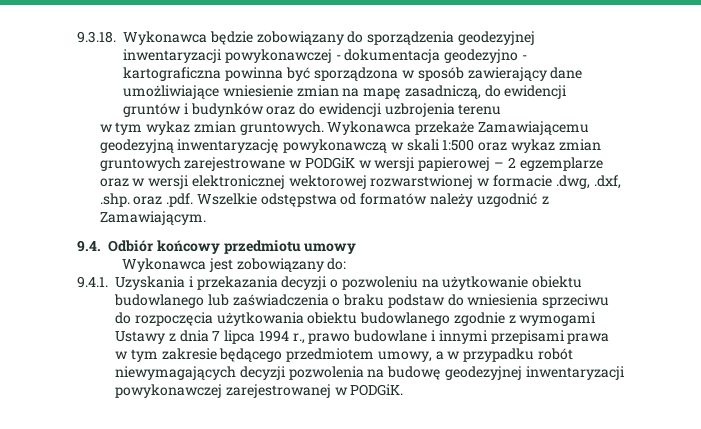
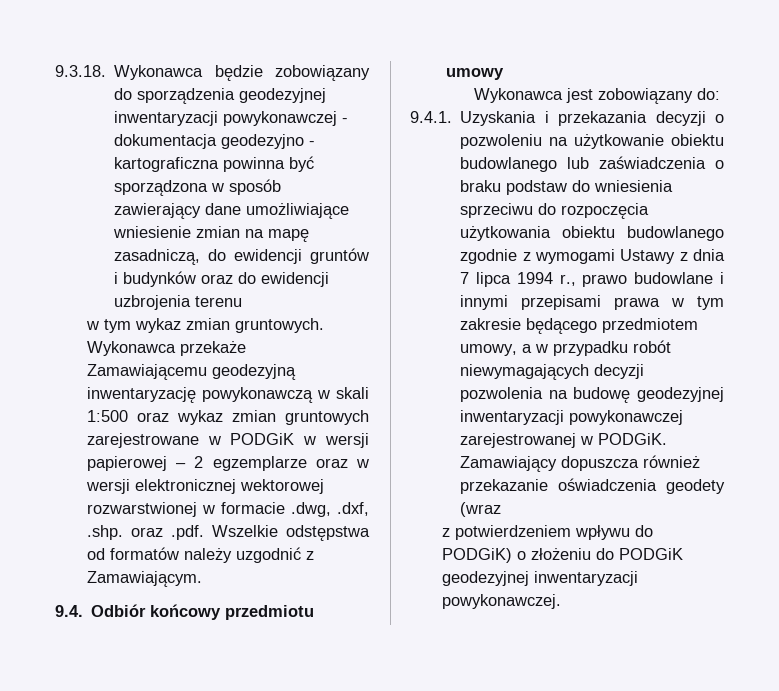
(404, 390) none -> [460,455,701,472] [460,478,725,494] [460,502,502,517] [441,525,653,540] [441,548,683,563] [441,571,638,586] [441,594,561,609] Zamawiający dopuszcza również przekazanie oświadczenia geodety (wraz // z potwierdzeniem wpływu do PODGiK) o złożeniu do PODGiK geodezyjnej inwentaryzacji powykonawczej.

